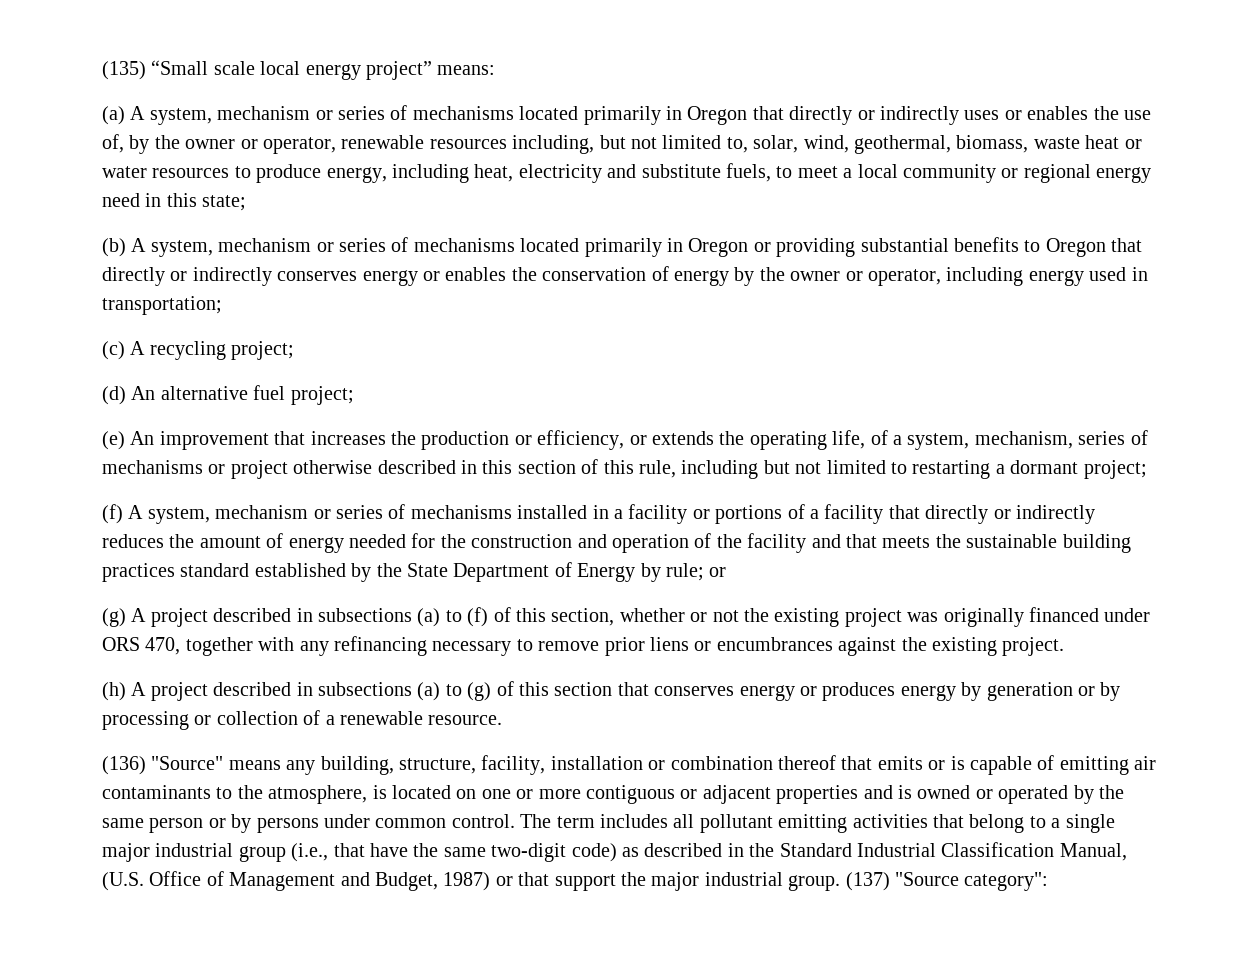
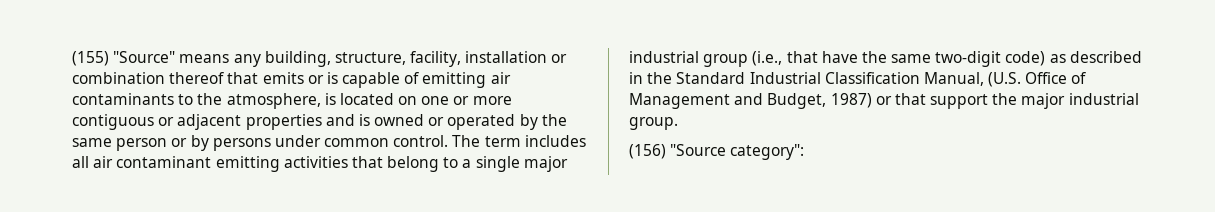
[102,60,496,80] [102,105,1151,125] [102,134,1142,154] [102,163,1152,183] [102,193,247,211] [102,237,1143,257] [102,266,1148,286] [102,296,222,315] [102,341,295,360] [102,385,354,405] [102,430,1148,450] [102,459,1147,479] [102,504,1095,524] [102,533,1131,553] [102,562,727,582] [102,607,1151,627] [102,636,1065,656] [102,681,1121,701] [102,710,503,730] [102,756,146,775] (135) “Small scale local energy project” means: // (a) A system, mechanism or series of mechanisms located primarily in Oregon that directly or indirectly uses or enables the use of, by the owner or operator, renewable resources including, but not limited to, solar, wind, geothermal, biomass, waste heat or water resources to produce energy, including heat, electricity and substitute fuels, to meet a local community or regional energy need in this state; // (b) A system, mechanism or series of mechanisms located primarily in Oregon or providing substantial benefits to Oregon that directly or indirectly conserves energy or enables the conservation of energy by the owner or operator, including energy used in transportation; // (c) A recycling project; // (d) An alternative fuel project; // (e) An improvement that increases the production or efficiency, or extends the operating life, of a system, mechanism, series of mechanisms or project otherwise described in this section of this rule, including but not limited to restarting a dormant project; // (f) A system, mechanism or series of mechanisms installed in a facility or portions of a facility that directly or indirectly reduces the amount of energy needed for the construction and operation of the facility and that meets the sustainable building practices standard established by the State Department of Energy by rule; or // (g) A project described in subsections (a) to (f) of this section, whether or not the existing project was originally financed under ORS 470, together with any refinancing necessary to remove prior liens or encumbrances against the existing project. // (h) A project described in subsections (a) to (g) of this section that conserves energy or produces energy by generation or by processing or collection of a renewable resource. // (136) -> [72,51,109,66] (155)
[699,814,773,833] pollutant -> [93,156,212,168] air contaminant
[845,872,890,891] (137) -> [629,144,666,159] // (156)

